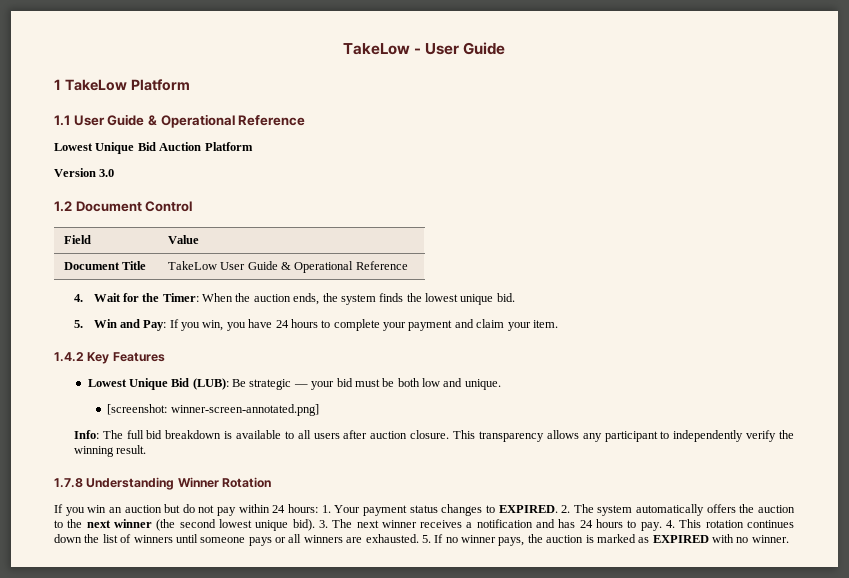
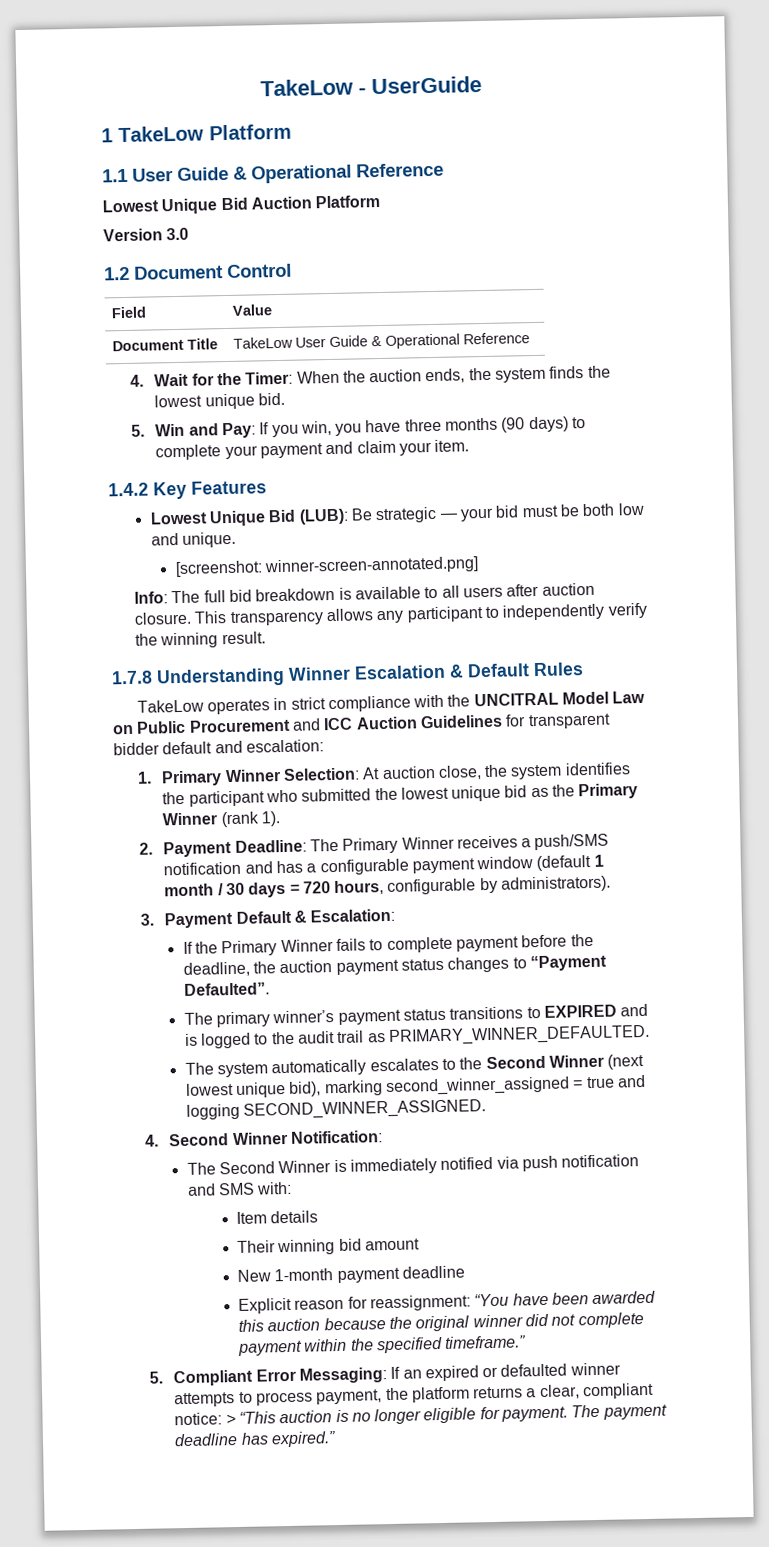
[425,42,506,55] User Guide -> [371,75,482,95] UserGuide
[275,319,318,328] 24 hours -> [404,416,569,433] three months (90 days)
[222,477,272,488] [54,504,795,516] [54,519,795,531] [54,534,789,546] Rotation // If you win an auction but do not pay within 24 hours: 1. Your payment status changes to EXPIRED. 2. The system automatically offers the auction to the next winner (the second lowest unique bid). 3. The next winner receives a notification and has 24 hours to pay. 4. This rotation continues down the list of winners until someone pays or all winners are exhausted. 5. If no winner pays, the auction is marked as EXPIRED with no winner. -> [354,662,584,680] [136,690,646,715] [113,713,611,735] [113,739,324,756] [137,762,631,787] [162,783,639,807] [162,811,281,828] [139,833,610,858] [163,854,604,876] [164,875,612,898] [140,908,396,929] [182,933,594,957] [182,954,608,977] [183,982,270,996] [183,1003,649,1028] [184,1024,651,1049] [184,1053,645,1078] [185,1074,647,1098] [185,1099,487,1120] [145,1130,383,1147] [186,1154,640,1175] [186,1181,293,1196] [236,1210,319,1224] [237,1238,421,1256] [237,1265,466,1284] [238,1290,657,1314] [238,1312,644,1332] [238,1335,527,1356] [149,1362,621,1387] [174,1382,655,1408] [174,1404,667,1426] [174,1431,336,1448] Escalation & Default Rules // TakeLow operates in strict compliance with the UNCITRAL Model Law on Public Procurement and ICC Auction Guidelines for transparent bidder default and escalation: // 1. Primary Winner Selection: At auction close, the system identifies the participant who submitted the lowest unique bid as the Primary Winner (rank 1). // 2. Payment Deadline: The Primary Winner receives a push/SMS notification and has a configurable payment window (default 1 month / 30 days = 720 hours, configurable by administrators). // 3. Payment Default & Escalation: // If the Primary Winner fails to complete payment before the deadline, the auction payment status changes to “Payment Defaulted”. // The primary winner’s payment status transitions to EXPIRED and is logged to the audit trail as PRIMARY_WINNER_DEFAULTED. // The system automatically escalates to the Second Winner (next lowest unique bid), marking second_winner_assigned = true and logging SECOND_WINNER_ASSIGNED. // 4. Second Winner Notification: // The Second Winner is immediately notified via push notification and SMS with: // Item details // Their winning bid amount // New 1-month payment deadline // Explicit reason for reassignment: “You have been awarded this auction because the original winner did not complete payment within the specified timeframe.” // 5. Compliant Error Messaging: If an expired or defaulted winner attempts to process payment, the platform returns a clear, compliant notice: > “This auction is no longer eligible for payment. The payment deadline has expired.”

